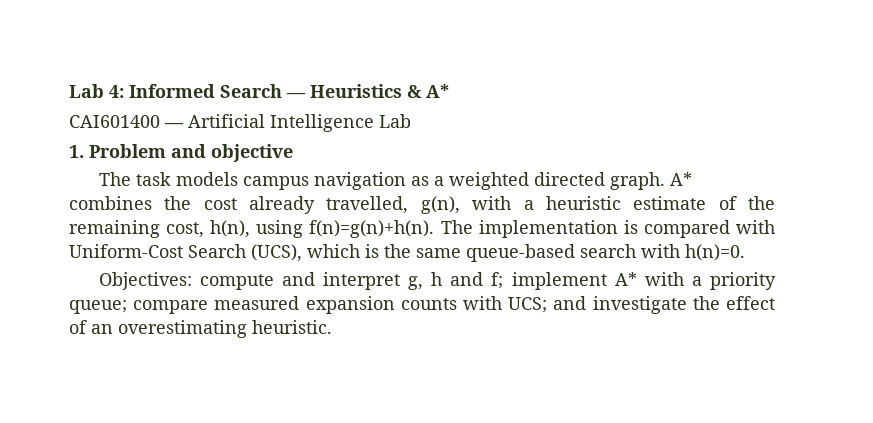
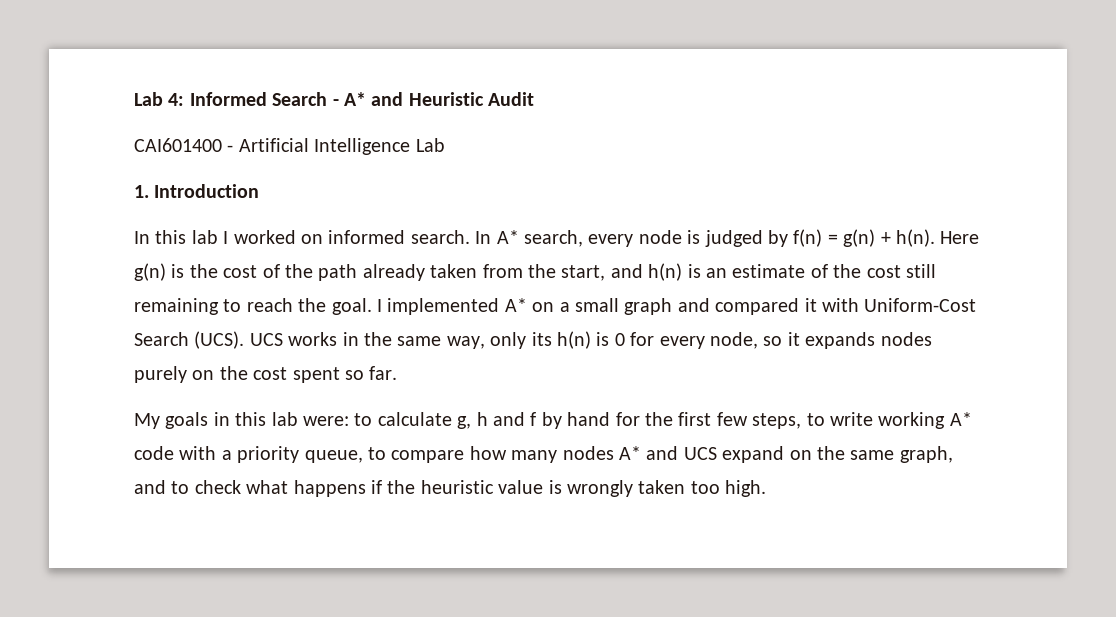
[286,84,449,98] — Heuristics & A* -> [332,92,535,106] - A* and Heuristic Audit
[164,123,184,128] — -> [227,145,234,152] -
[89,144,293,162] [98,172,692,190] [69,196,776,214] [69,220,775,238] [69,244,745,262] [98,272,776,290] [69,296,775,314] [69,320,332,338] Problem and objective // The task models campus navigation as a weighted directed graph. A* combines the cost already travelled, g(n), with a heuristic estimate of the remaining cost, h(n), using f(n)=g(n)+h(n). The implementation is compared with Uniform-Cost Search (UCS), which is the same queue-based search with h(n)=0. // Objectives: compute and interpret g, h and f; implement A* with a priority queue; compare measured expansion counts with UCS; and investigate the effect of an overestimating heuristic. -> [154,184,260,198] [134,229,980,247] [134,263,936,281] [134,298,977,315] [134,331,932,349] [134,366,398,383] [134,412,972,429] [134,446,953,463] [134,480,767,497] Introduction // In this lab I worked on informed search. In A* search, every node is judged by f(n) = g(n) + h(n). Here g(n) is the cost of the path already taken from the start, and h(n) is an estimate of the cost still remaining to reach the goal. I implemented A* on a small graph and compared it with Uniform-Cost Search (UCS). UCS works in the same way, only its h(n) is 0 for every node, so it expands nodes purely on the cost spent so far. // My goals in this lab were: to calculate g, h and f by hand for the first few steps, to write working A* code with a priority queue, to compare how many nodes A* and UCS expand on the same graph, and to check what happens if the heuristic value is wrongly taken too high.

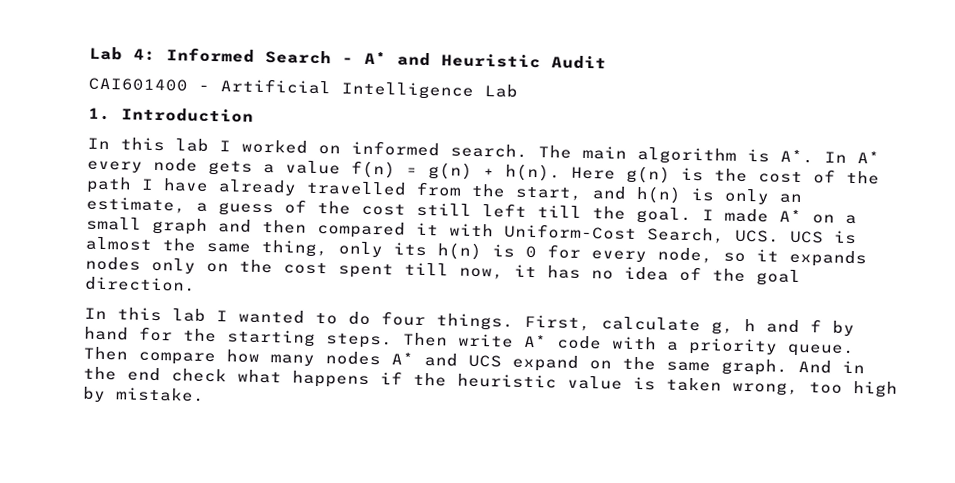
(470, 237) none -> [538,145,814,165] The main algorithm is A*.
[524,230,583,247] search, -> (880, 157) none
[687,230,788,247] is judged by -> [208,160,341,176] gets a value
[362,264,478,281] already taken -> [141,178,407,196] I have already travelled
[705,264,806,278] an estimate -> [724,188,802,205] [86,196,274,217] only an estimate, a guess
[134,298,293,315] remaining to reach -> [482,203,582,218] left till
[387,298,500,315] implemented -> [724,208,769,223] made
(710, 305) none -> [262,219,307,234] then
[134,331,485,349] Search (UCS). UCS works in the same way, -> [647,227,857,245] [85,236,328,258] Search, UCS. UCS is almost the same thing,
[134,366,187,383] purely -> [151,257,196,274] only
[345,366,398,380] [134,412,373,429] so far. // My goals in this lab were: to -> [404,262,801,287] [85,276,196,292] [84,307,591,332] till now, it has no idea of the goal direction. // In this lab I wanted to do four things. First,
[678,412,946,429] first few steps, to write working -> [227,329,514,349] starting steps. Then write
[304,447,386,463] queue, to -> [787,343,855,358] [83,346,128,361] queue. Then
[899,446,953,463] [134,480,190,494] graph, and to -> [721,358,865,376] [83,366,161,382] graph. And in the end
[566,480,767,497] wrongly taken too high. -> [666,377,898,398] [82,386,205,403] taken wrong, too high by mistake.

